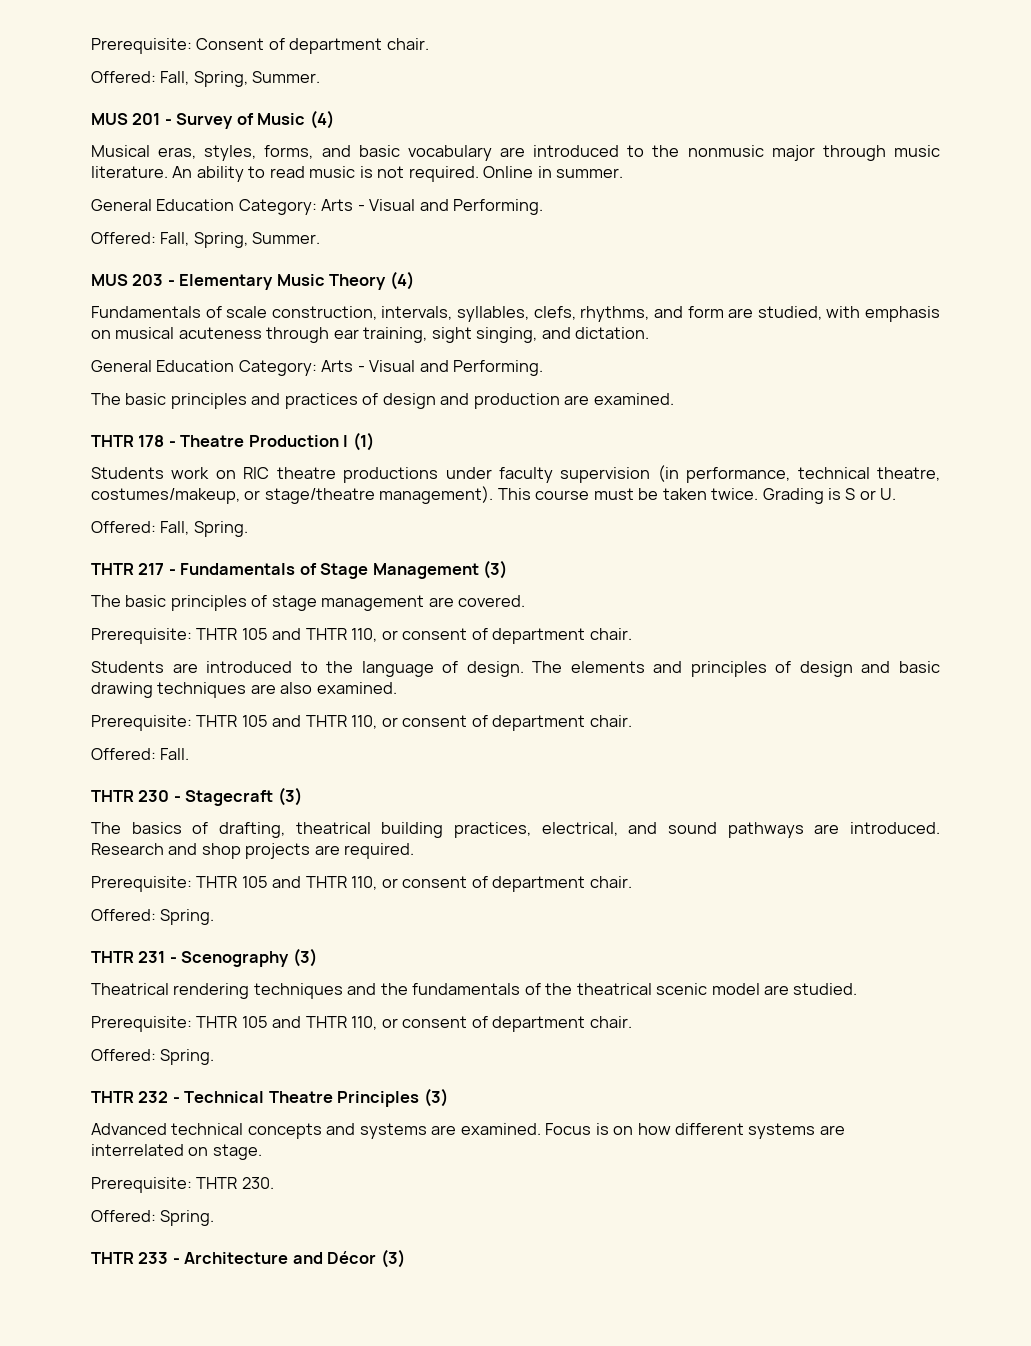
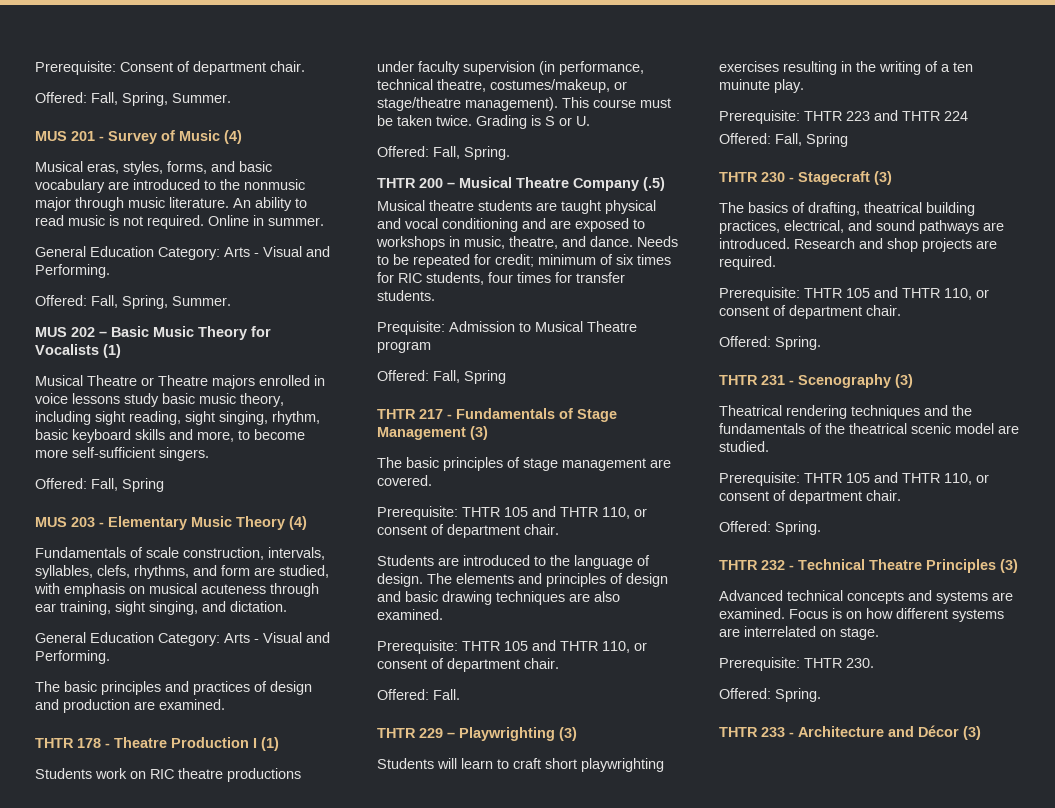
(321, 238) none -> [35,326,271,340] [35,344,121,358] [35,375,325,389] [35,393,284,407] [35,411,320,425] [35,429,305,443] [35,447,209,461] [35,478,164,492] // MUS 202 – Basic Music Theory for Vocalists (1) // Musical Theatre or Theatre majors enrolled in voice lessons study basic music theory, including sight reading, sight singing, rhythm, basic keyboard skills and more, to become more self-sufficient singers. // Offered: Fall, Spring
(248, 529) none -> [377,177,665,191] [377,200,656,214] [377,218,645,232] [376,236,678,250] [377,254,671,268] [377,272,625,285] [377,290,435,301] [377,321,637,335] [377,341,431,353] [377,370,506,384] // THTR 200 – Musical Theatre Company (.5) // Musical theatre students are taught physical and vocal conditioning and are exposed to workshops in music, theatre, and dance. Needs to be repeated for credit; minimum of six times for RIC students, four times for transfer students. // Prequisite: Admission to Musical Theatre program // Offered: Fall, Spring
(190, 754) none -> [377,727,577,741] [377,758,664,772] [719,61,973,75] [719,79,804,93] [719,110,968,124] [719,133,848,147] // THTR 229 – Playwrighting (3) // Students will learn to craft short playwrighting exercises resulting in the writing of a ten muinute play. // Prerequisite: THTR 223 and THTR 224 // Offered: Fall, Spring

